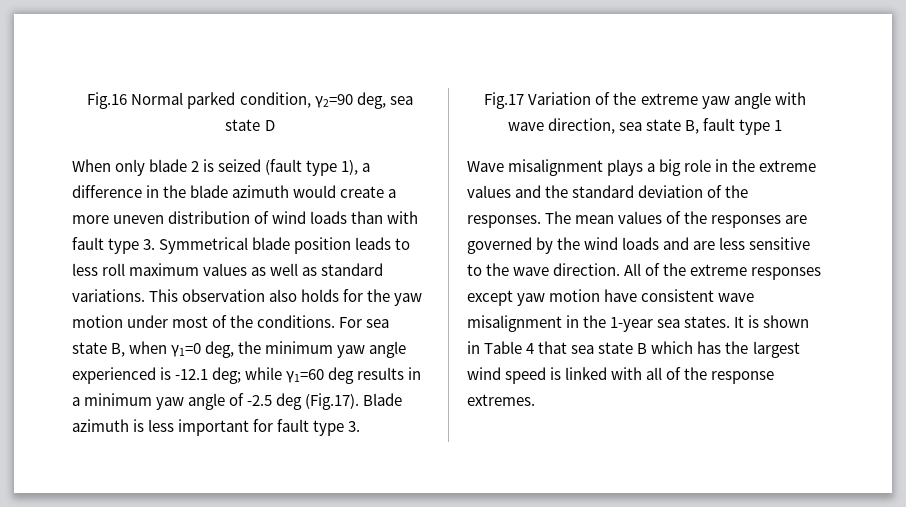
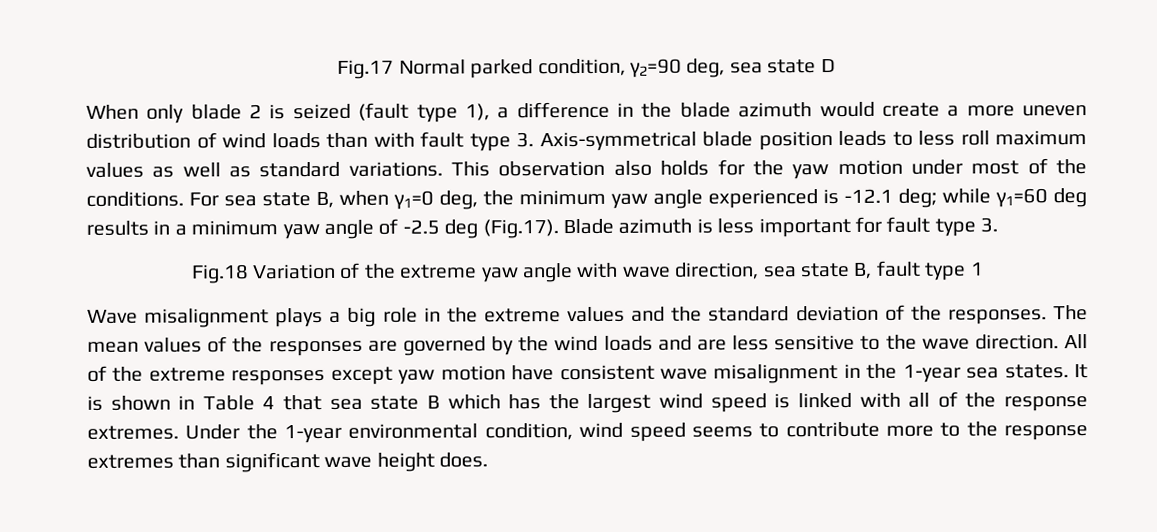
[87,92,128,109] Fig.16 -> [337,59,395,79] Fig.17
[159,237,249,254] Symmetrical -> [539,131,697,152] Axis-symmetrical
[484,92,525,109] Fig.17 -> [190,264,249,284] Fig.18
(535, 400) none -> [185,421,1089,444] [87,451,488,473] Under the 1-year environmental condition, wind speed seems to contribute more to the response extremes than significant wave height does.

